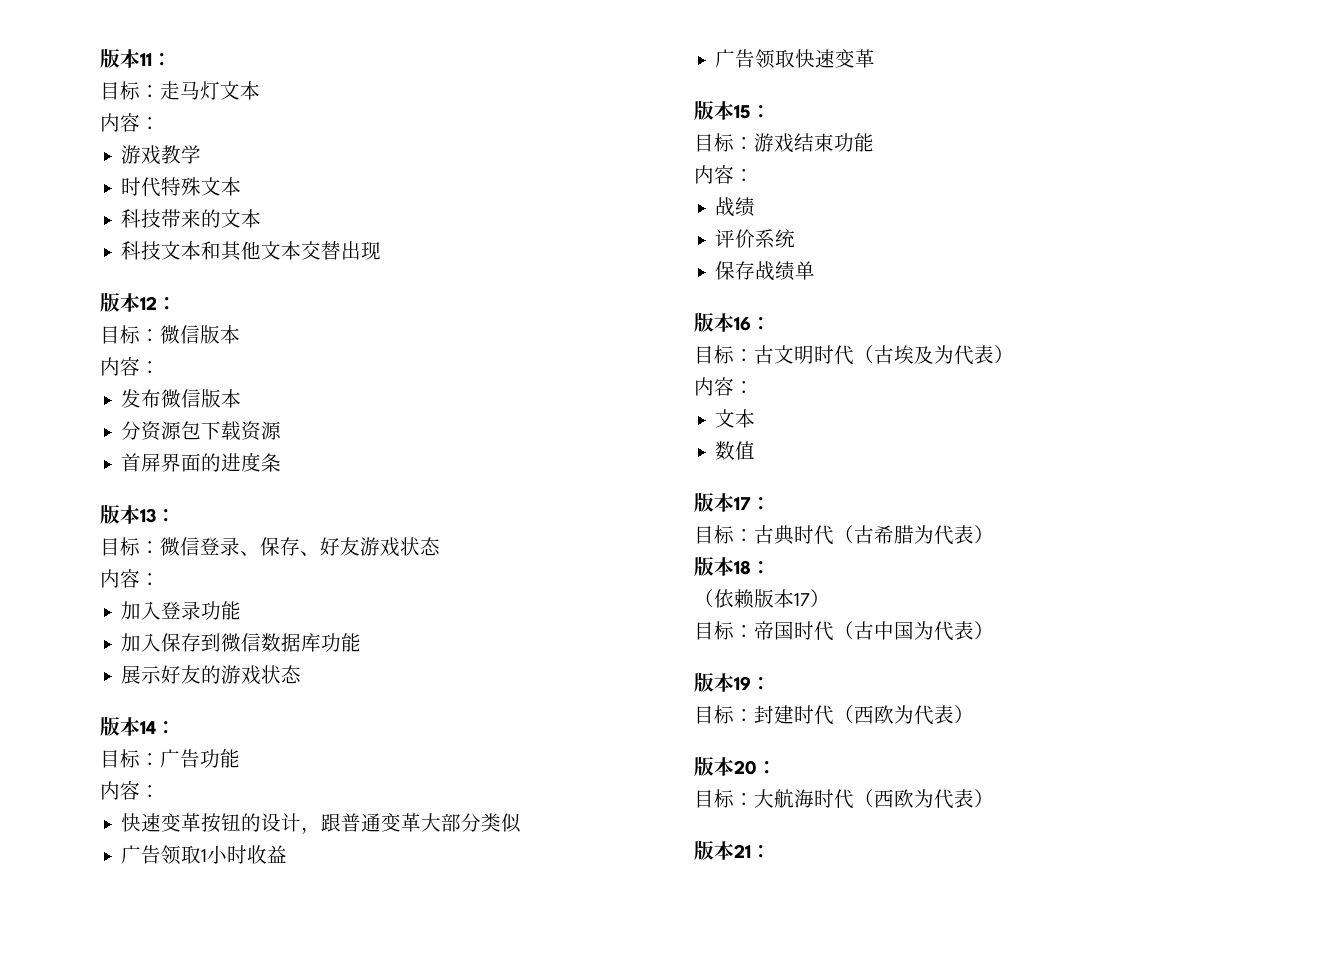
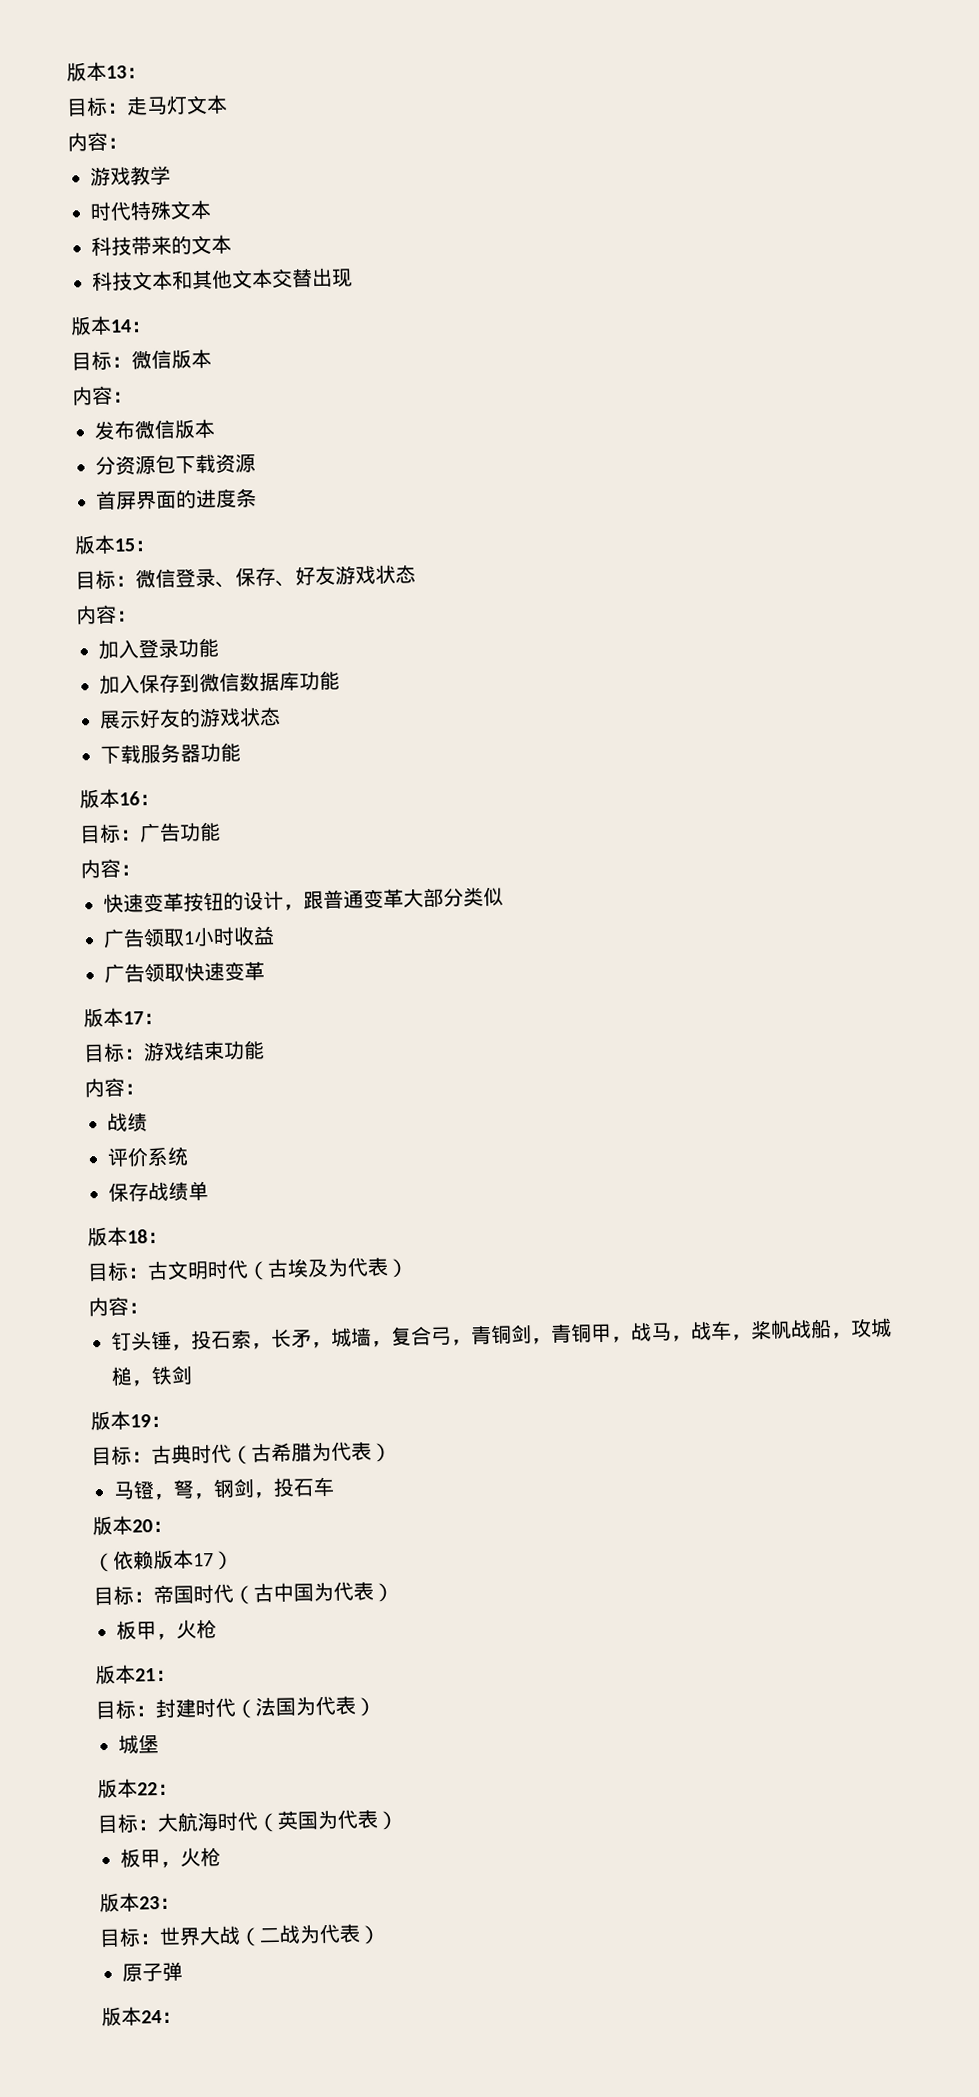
[100,48,152,68] 版本11 -> [66,61,127,82] 版本13
[140,296,157,310] 12 -> [110,319,132,333] 14
[140,508,156,523] 13 -> [114,538,136,552] 15
[100,716,156,736] // 版本14 -> [100,742,241,764] [79,788,140,809] // 下载服务器功能 // 版本16
[734,105,751,119] 15 -> [123,1011,144,1025] 17
[734,317,751,331] 16 -> [127,1229,148,1244] 18
[715,409,756,428] [715,441,756,460] [694,492,751,512] 文本 // 数值 // 版本17 -> [111,1317,892,1351] [111,1365,192,1387] [90,1410,151,1431] 钉头锤，投石索，长矛，城墙，复合弓，青铜剑，青铜甲，战马，战车，桨帆战船，攻城槌，铁剑 // 版本19
[694,556,751,576] // 版本18 -> [113,1476,335,1501] [92,1515,153,1536] // 马镫，弩，钢剑，投石车 // 版本20
[694,672,751,692] // 版本19 -> [116,1619,217,1641] [95,1664,156,1685] // 板甲，火枪 // 版本21
[854,705,974,725] [694,756,757,776] 西欧为代表） // 版本20 -> [255,1695,376,1717] [118,1734,159,1754] [97,1778,158,1799] 法国为代表） // 城堡 // 版本22
[874,789,994,809] [694,840,771,860] 西欧为代表） // 版本21： -> [277,1809,399,1831] [120,1846,221,1869] [99,1892,180,1913] [99,1923,381,1948] [122,1961,183,1982] [101,2006,182,2027] 英国为代表） // 板甲，火枪 // 版本23： // 目标：世界大战（二战为代表） // 原子弹 // 版本24：

